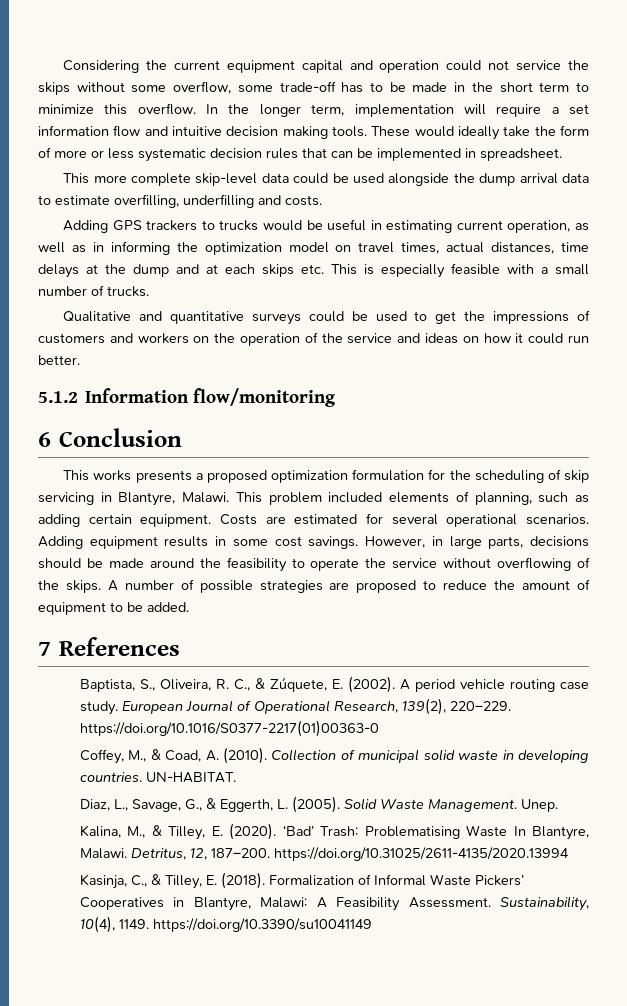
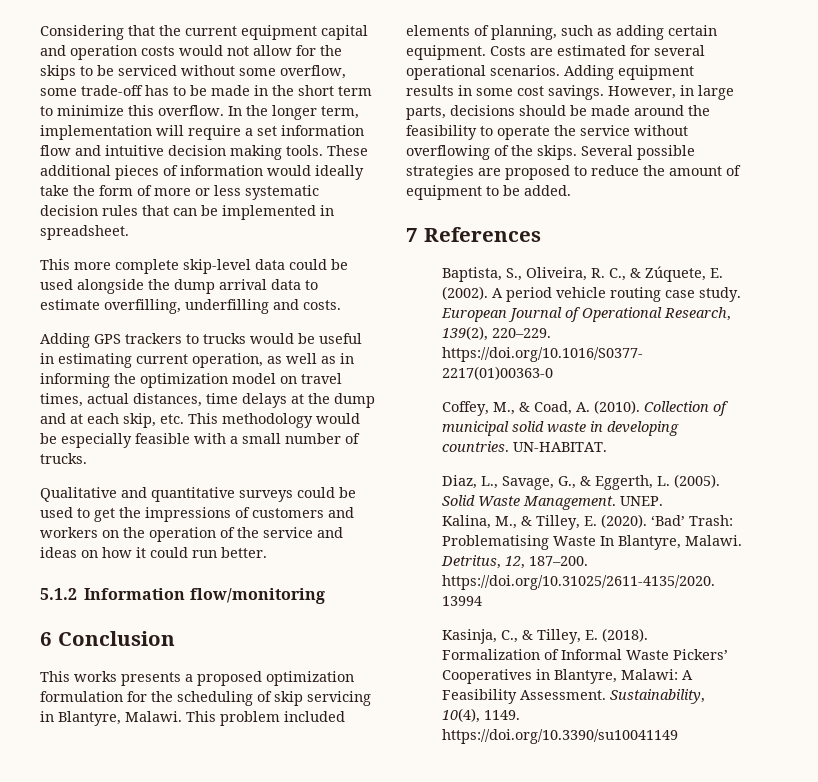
(140, 66) none -> [128,25,155,36] that
[446,60,589,71] [38,82,70,95] could not service the skips -> [141,45,342,56] [40,65,177,80] costs would not allow for the skips to be serviced
(411, 131) none -> [40,165,263,180] additional pieces of information
[262,264,294,277] skips -> [123,413,156,428] skip,
[364,264,374,275] is -> [222,413,360,428] [40,433,57,444] methodology would be
[107,579,194,591] A number of -> [581,145,633,156] Several
[520,799,558,812] Unep. -> [619,496,663,506] UNEP.

